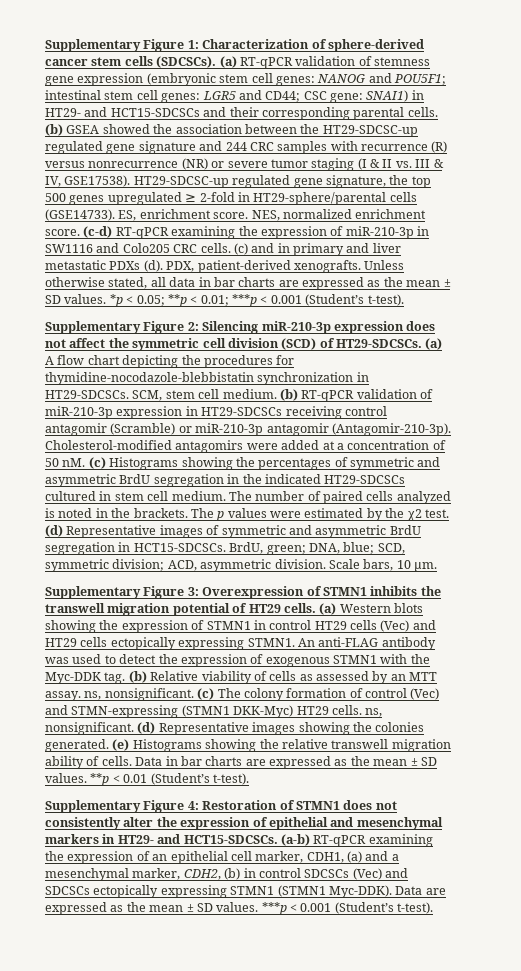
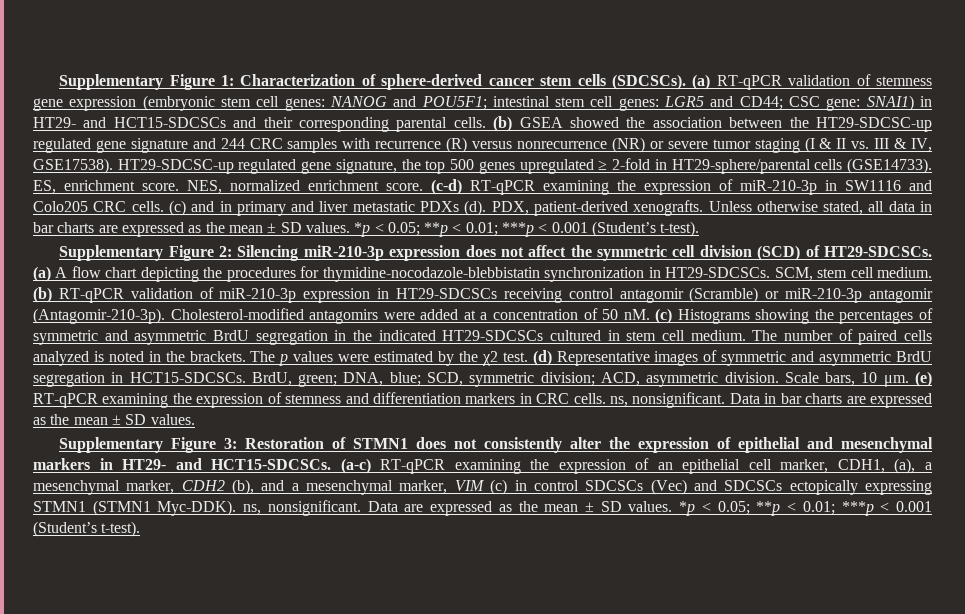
[45,586,441,599] [45,603,423,616] [45,620,436,633] [45,637,436,650] [45,654,430,667] [45,671,438,684] [45,688,440,701] [45,705,383,718] [45,722,425,735] [45,739,451,752] [45,756,132,769] // Supplementary Figure 3: Overexpression of STMN1 inhibits the transwell migration potential of HT29 cells. (a) Western blots showing the expression of STMN1 in control HT29 cells (Vec) and HT29 cells ectopically expressing STMN1. An anti-FLAG antibody was used to detect the expression of exogenous STMN1 with the Myc-DDK tag. (b) Relative viability of cells as assessed by an MTT assay. ns, nonsignificant. (c) The colony formation of control (Vec) and STMN-expressing (STMN1 DKK-Myc) HT29 cells. ns, nonsignificant. (d) Representative images showing the colonies generated. (e) Histograms showing the relative transwell migration ability of cells. -> [914,371,932,387] [33,392,726,408] (e) RT-qPCR examining the expression of stemness and differentiation markers in CRC cells. ns, nonsignificant.
[90,773,249,786] [45,800,199,813] **p < 0.01 (Student’s t-test). // Supplementary Figure 4: -> [59,437,238,453] // Supplementary Figure 3:
[280,834,310,846] (a-b) -> [340,458,371,474] (a-c)
[347,851,362,863] (a) -> [894,458,932,474] [33,479,255,495] (a), a mesenchymal marker, CDH2 (b),
[183,868,241,880] CDH2, (b) -> [454,479,508,495] VIM (c)
(392, 891) none -> [243,500,361,516] ns, nonsignificant.
(259, 907) none -> [679,501,835,516] *p < 0.05; **p < 0.01;

